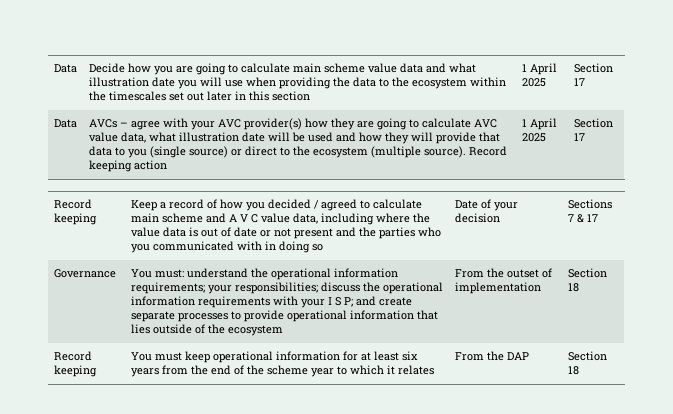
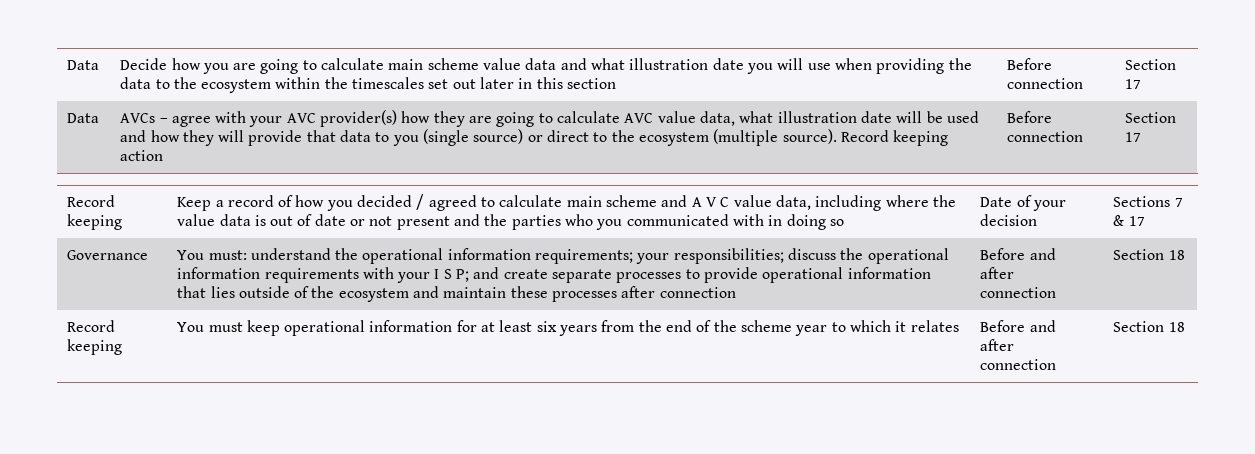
[521,63,557,75] [521,78,546,87] 1 April 2025 -> [1007,58,1053,70] [1007,78,1084,89] Before connection
[521,118,557,130] [521,133,546,142] 1 April 2025 -> [1007,111,1053,123] [1007,131,1084,142] Before connection
[454,268,552,278] [454,282,541,294] | From the outset of implementation -> [413,286,736,302] [980,248,1056,260] [980,267,1015,279] [980,287,1057,298] and maintain these processes after connection | Before and after connection
[454,351,529,361] From the DAP -> [980,320,1056,332] [980,339,1015,351] [980,359,1057,370] Before and after connection

